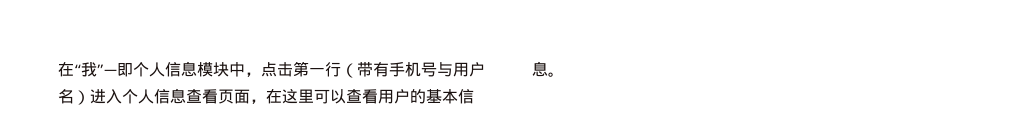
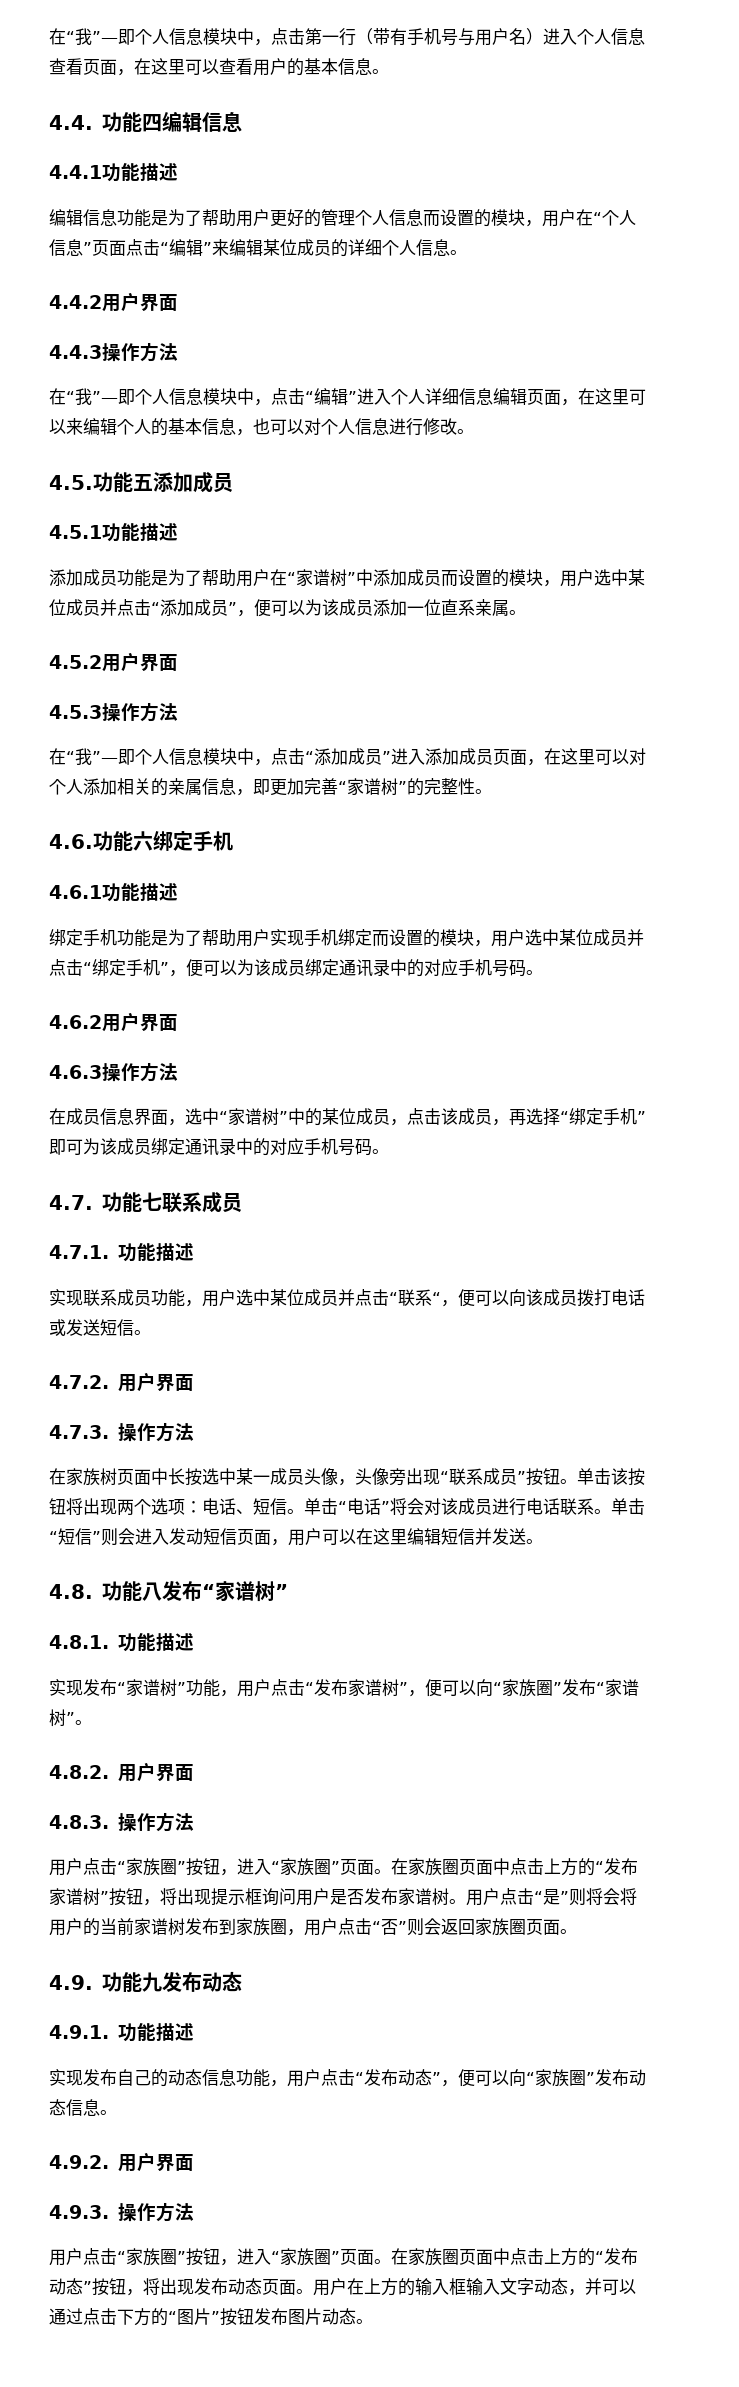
(564, 74) none -> [49,111,242,132] [49,163,178,182] [49,209,636,227] [49,239,467,257] [49,292,178,312] [49,342,178,362] [49,388,646,406] [49,418,474,436] [49,471,233,493] [49,523,178,542] [49,569,645,587] [49,599,526,617] [49,652,178,672] [49,702,178,722] [49,748,646,766] [49,778,492,796] [49,831,233,852] [49,883,178,902] [49,929,644,947] [49,959,543,977] [49,1012,178,1032] [49,1062,178,1082] [49,1108,646,1126] [49,1138,389,1156] [49,1191,242,1213] [49,1243,194,1262] [49,1289,645,1307] [49,1319,151,1336] [49,1372,194,1392] [49,1422,194,1442] [49,1468,645,1486] [49,1498,645,1516] [49,1528,543,1546] [49,1581,288,1602] [49,1633,194,1652] [49,1679,639,1697] [49,1709,92,1727] [49,1762,194,1782] [49,1812,194,1832] [49,1858,638,1876] [49,1888,637,1906] [49,1918,577,1936] [49,1971,242,1992] [49,2023,194,2042] [49,2069,646,2087] [49,2099,117,2116] [49,2152,194,2172] [49,2202,194,2222] [49,2248,638,2266] [49,2278,636,2296] [49,2308,373,2326] // 4.4.功能四编辑信息 // 4.4.1功能描述 // 编辑信息功能是为了帮助用户更好的管理个人信息而设置的模块，用户在“个人信息”页面点击“编辑”来编辑某位成员的详细个人信息。 // 4.4.2用户界面 // 4.4.3操作方法 // 在“我”—即个人信息模块中，点击“编辑”进入个人详细信息编辑页面，在这里可以来编辑个人的基本信息，也可以对个人信息进行修改。 // 4.5.功能五添加成员 // 4.5.1功能描述 // 添加成员功能是为了帮助用户在“家谱树”中添加成员而设置的模块，用户选中某位成员并点击“添加成员”，便可以为该成员添加一位直系亲属。 // 4.5.2用户界面 // 4.5.3操作方法 // 在“我”—即个人信息模块中，点击“添加成员”进入添加成员页面，在这里可以对个人添加相关的亲属信息，即更加完善“家谱树”的完整性。 // 4.6.功能六绑定手机 // 4.6.1功能描述 // 绑定手机功能是为了帮助用户实现手机绑定而设置的模块，用户选中某位成员并点击“绑定手机”，便可以为该成员绑定通讯录中的对应手机号码。 // 4.6.2用户界面 // 4.6.3操作方法 // 在成员信息界面，选中“家谱树”中的某位成员，点击该成员，再选择“绑定手机”即可为该成员绑定通讯录中的对应手机号码。 // 4.7.功能七联系成员 // 4.7.1.功能描述 // 实现联系成员功能，用户选中某位成员并点击“联系“，便可以向该成员拨打电话或发送短信。 // 4.7.2.用户界面 // 4.7.3.操作方法 // 在家族树页面中长按选中某一成员头像，头像旁出现“联系成员”按钮。单击该按钮将出现两个选项：电话、短信。单击“电话”将会对该成员进行电话联系。单击“短信”则会进入发动短信页面，用户可以在这里编辑短信并发送。 // 4.8.功能八发布“家谱树” // 4.8.1.功能描述 // 实现发布“家谱树”功能，用户点击“发布家谱树”，便可以向“家族圈”发布“家谱树”。 // 4.8.2.用户界面 // 4.8.3.操作方法 // 用户点击“家族圈”按钮，进入“家族圈”页面。在家族圈页面中点击上方的“发布家谱树”按钮，将出现提示框询问用户是否发布家谱树。用户点击“是”则将会将用户的当前家谱树发布到家族圈，用户点击“否”则会返回家族圈页面。 // 4.9.功能九发布动态 // 4.9.1.功能描述 // 实现发布自己的动态信息功能，用户点击“发布动态”，便可以向“家族圈”发布动态信息。 // 4.9.2.用户界面 // 4.9.3.操作方法 // 用户点击“家族圈”按钮，进入“家族圈”页面。在家族圈页面中点击上方的“发布动态”按钮，将出现发布动态页面。用户在上方的输入框输入文字动态，并可以通过点击下方的“图片”按钮发布图片动态。

